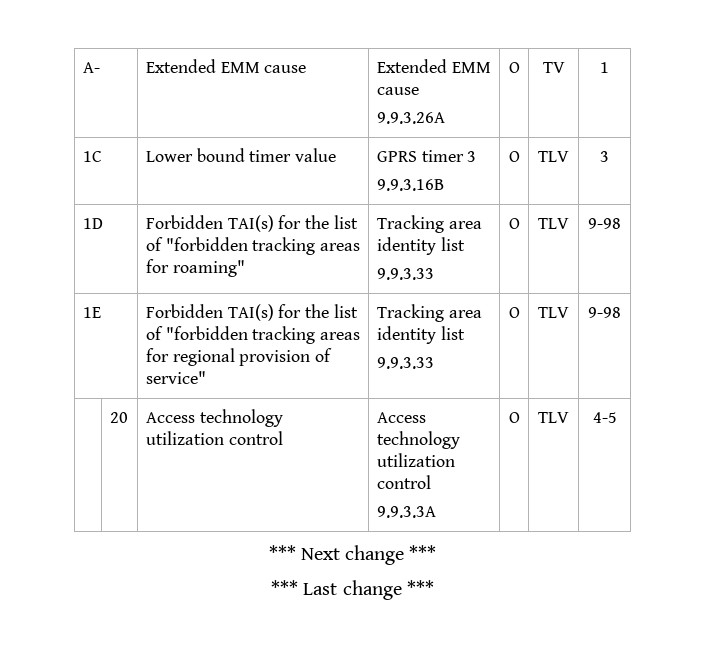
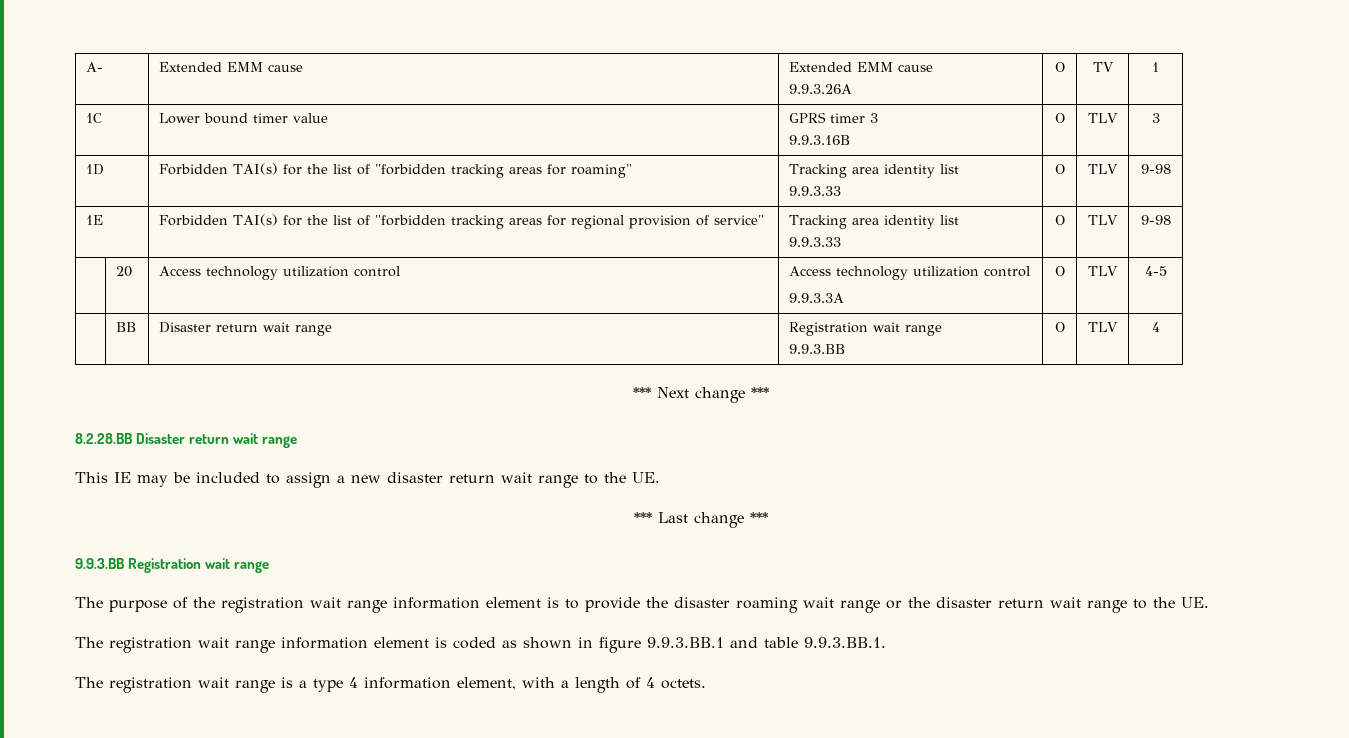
[268,545,437,565] [271,580,434,600] // *** Next change *** // *** Last change *** -> [116,322,137,332] [159,322,333,336] [789,322,943,336] [789,344,846,354] [1054,322,1065,332] [1088,322,1119,332] [1151,322,1160,332] [633,387,769,403] [75,433,298,448] [75,472,660,488] [634,512,768,528] [75,558,270,573] [75,597,1209,613] [75,637,886,653] [75,677,706,693] // | BB | Disaster return wait range | Registration wait range // 9.9.3.BB | O | TLV | 4 // *** Next change *** // 8.2.28.BB Disaster return wait range // This IE may be included to assign a new disaster return wait range to the UE. // *** Last change *** // 9.9.3.BB Registration wait range // The purpose of the registration wait range information element is to provide the disaster roaming wait range or the disaster return wait range to the UE. // The registration wait range information element is coded as shown in figure 9.9.3.BB.1 and table 9.9.3.BB.1. // The registration wait range is a type 4 information element, with a length of 4 octets.

